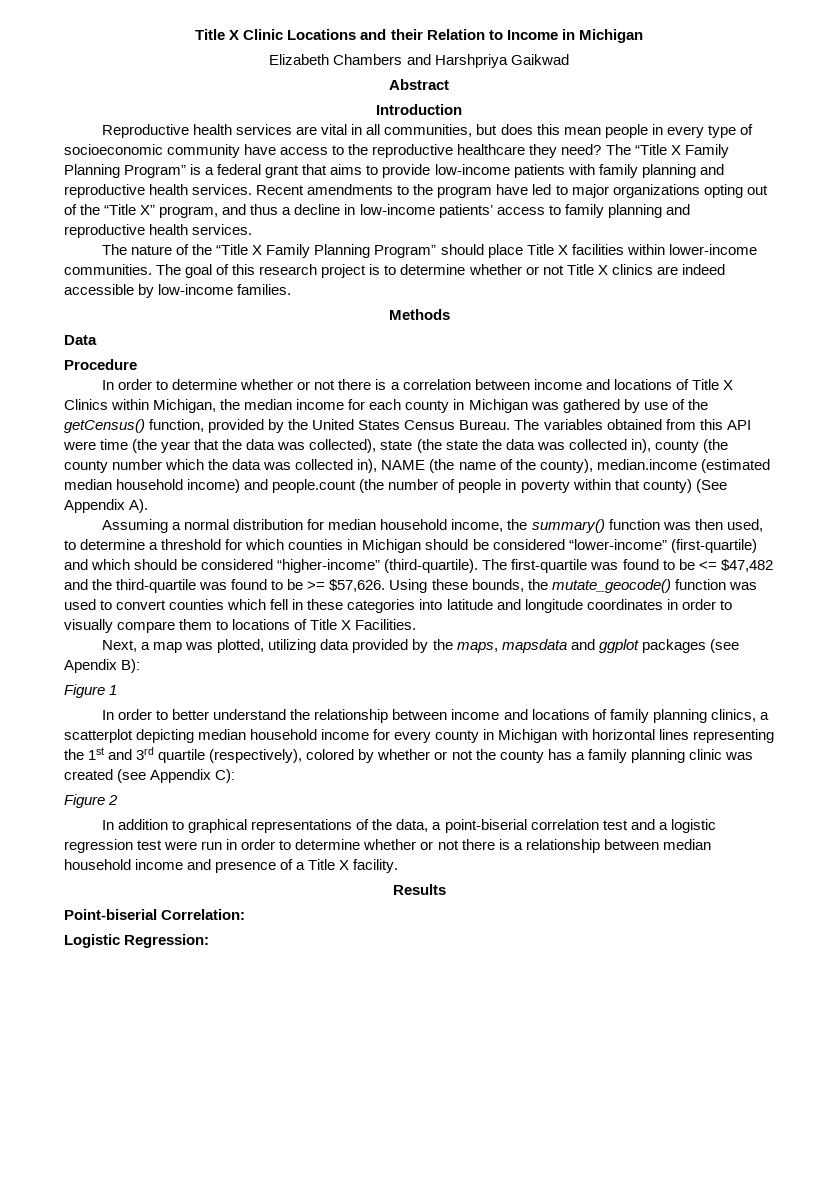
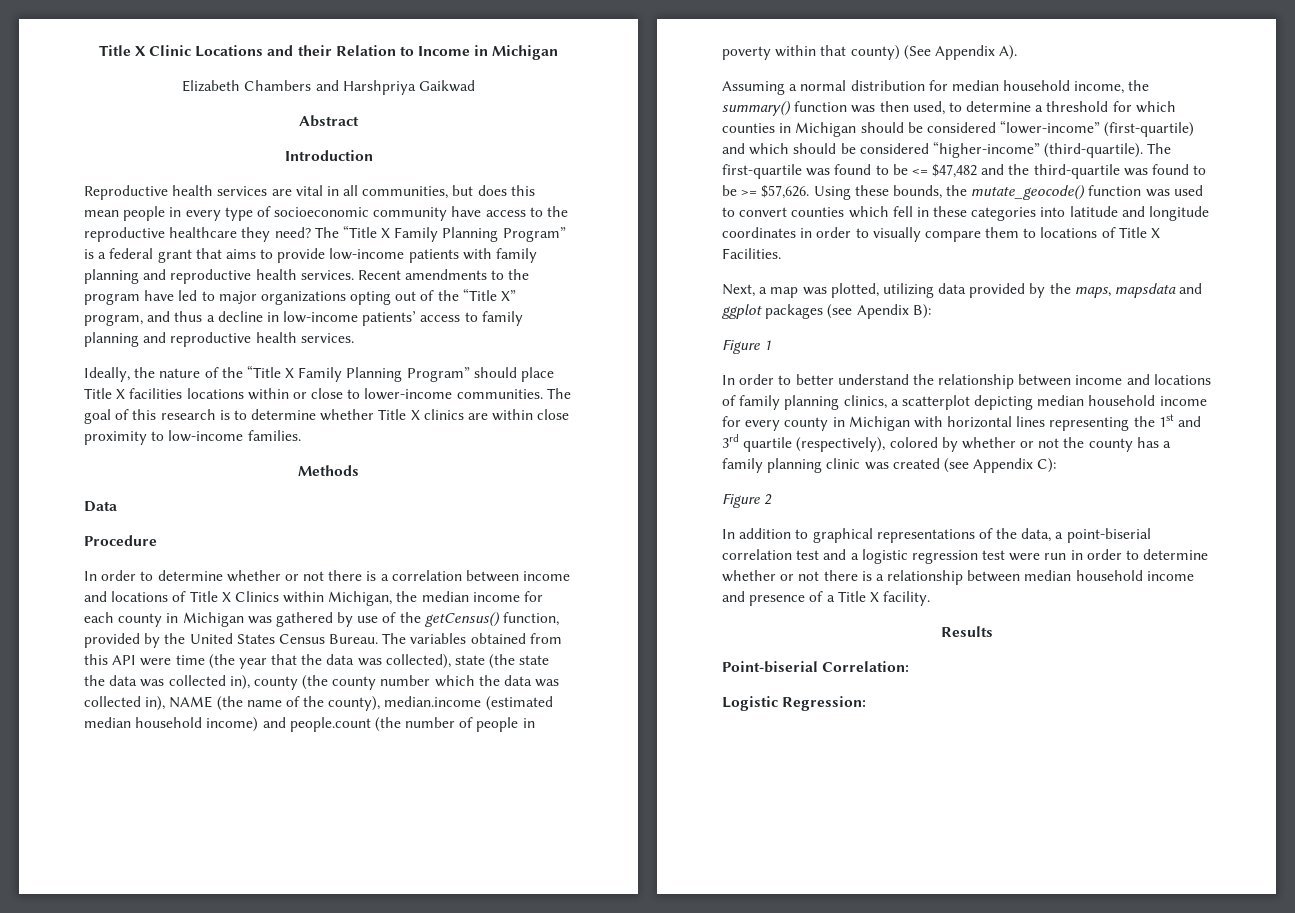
[102,244,128,255] The -> [84,367,156,382] Ideally, the
[626,244,665,255] within -> [186,388,361,400] locations within or close to
[321,264,367,278] project -> (216, 414) none
[525,265,564,275] or not -> (375, 415) none
[681,264,725,275] [64,284,155,298] indeed accessible by -> [492,409,570,421] [84,431,165,445] within close proximity to

